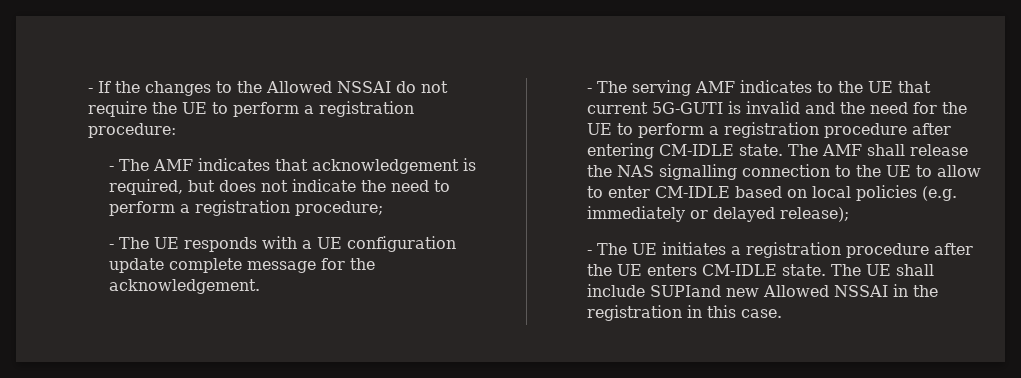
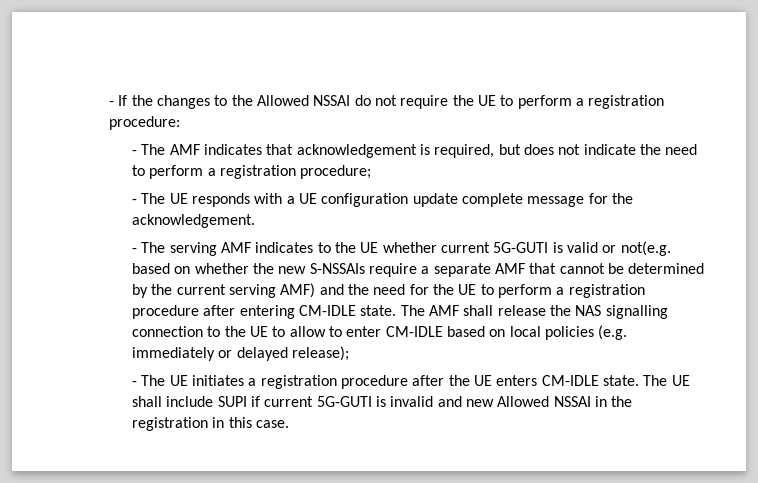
[897,81,931,93] [586,101,800,114] that current 5G-GUTI is invalid -> [382,241,671,256] [132,263,705,277] [132,283,316,298] whether current 5G-GUTI is valid or not(e.g. based on whether the new S-NSSAIs require a separate AMF that cannot be determined by the current serving AMF)
[649,285,721,297] SUPIand -> [217,396,462,407] SUPI if current 5G-GUTI is invalid and

